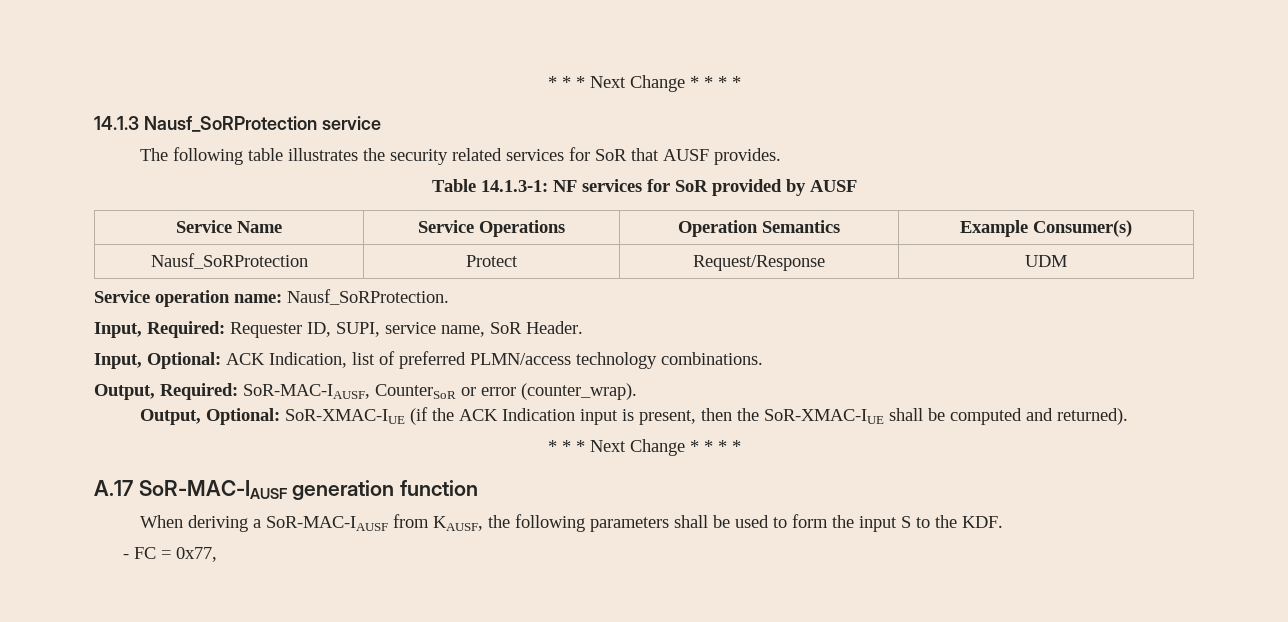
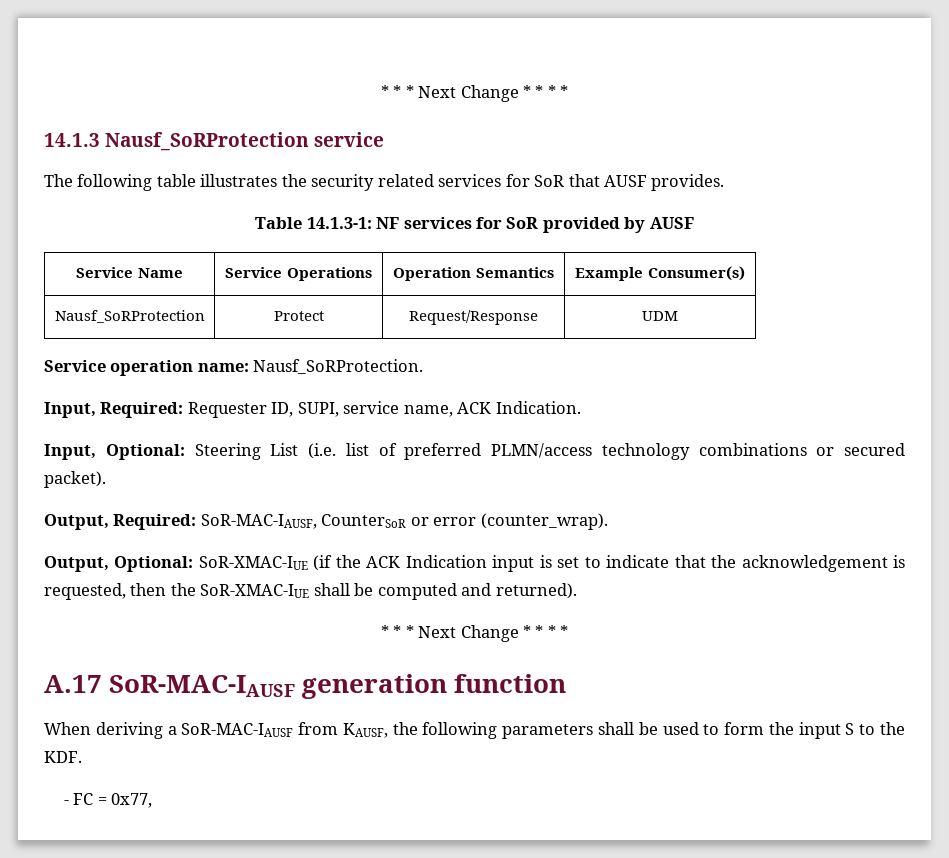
[490,321,583,334] SoR Header. -> [457,401,581,414] ACK Indication.
[226,352,347,368] ACK Indication, -> [194,443,336,460] Steering List (i.e.
[661,352,763,365] combinations. -> [698,443,905,456] [44,471,106,488] combinations or secured packet).
[639,410,697,425] present, -> [557,555,905,572] [44,583,126,600] set to indicate that the acknowledgement is requested,

